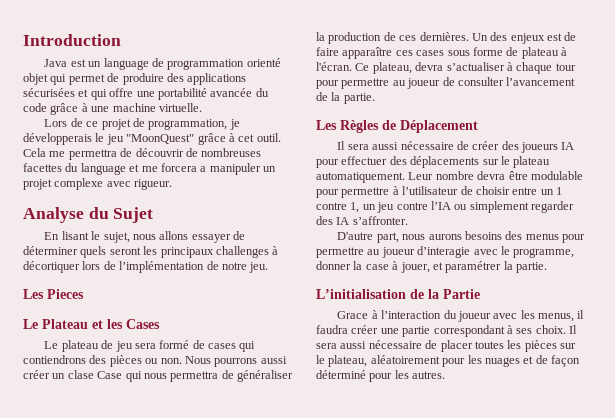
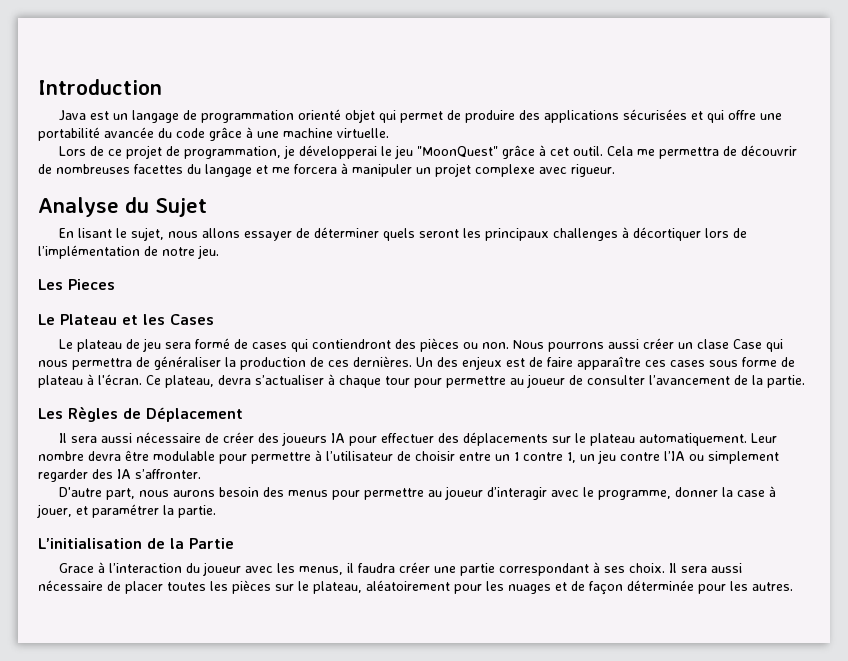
[103,58,149,70] language -> [131,110,179,123] langage
[23,133,92,145] développerais -> [298,145,377,159] développerai
[80,163,126,175] language -> [205,164,252,177] langage
[200,166,207,172] a -> [341,163,348,174] à
[23,355,86,364] contiendrons -> [311,339,391,349] contiendront
[464,231,502,240] besoins -> [218,487,259,497] besoin
[417,246,471,258] d’interagie -> [486,487,547,500] d’interagir
[316,370,366,379] déterminé -> [627,580,694,591] déterminée

